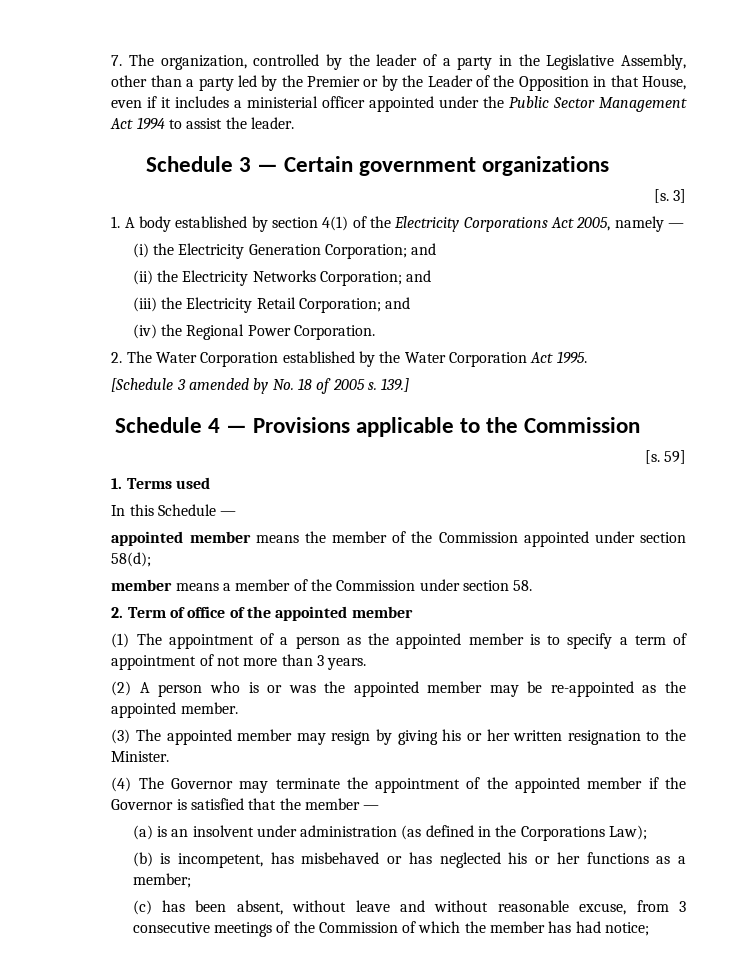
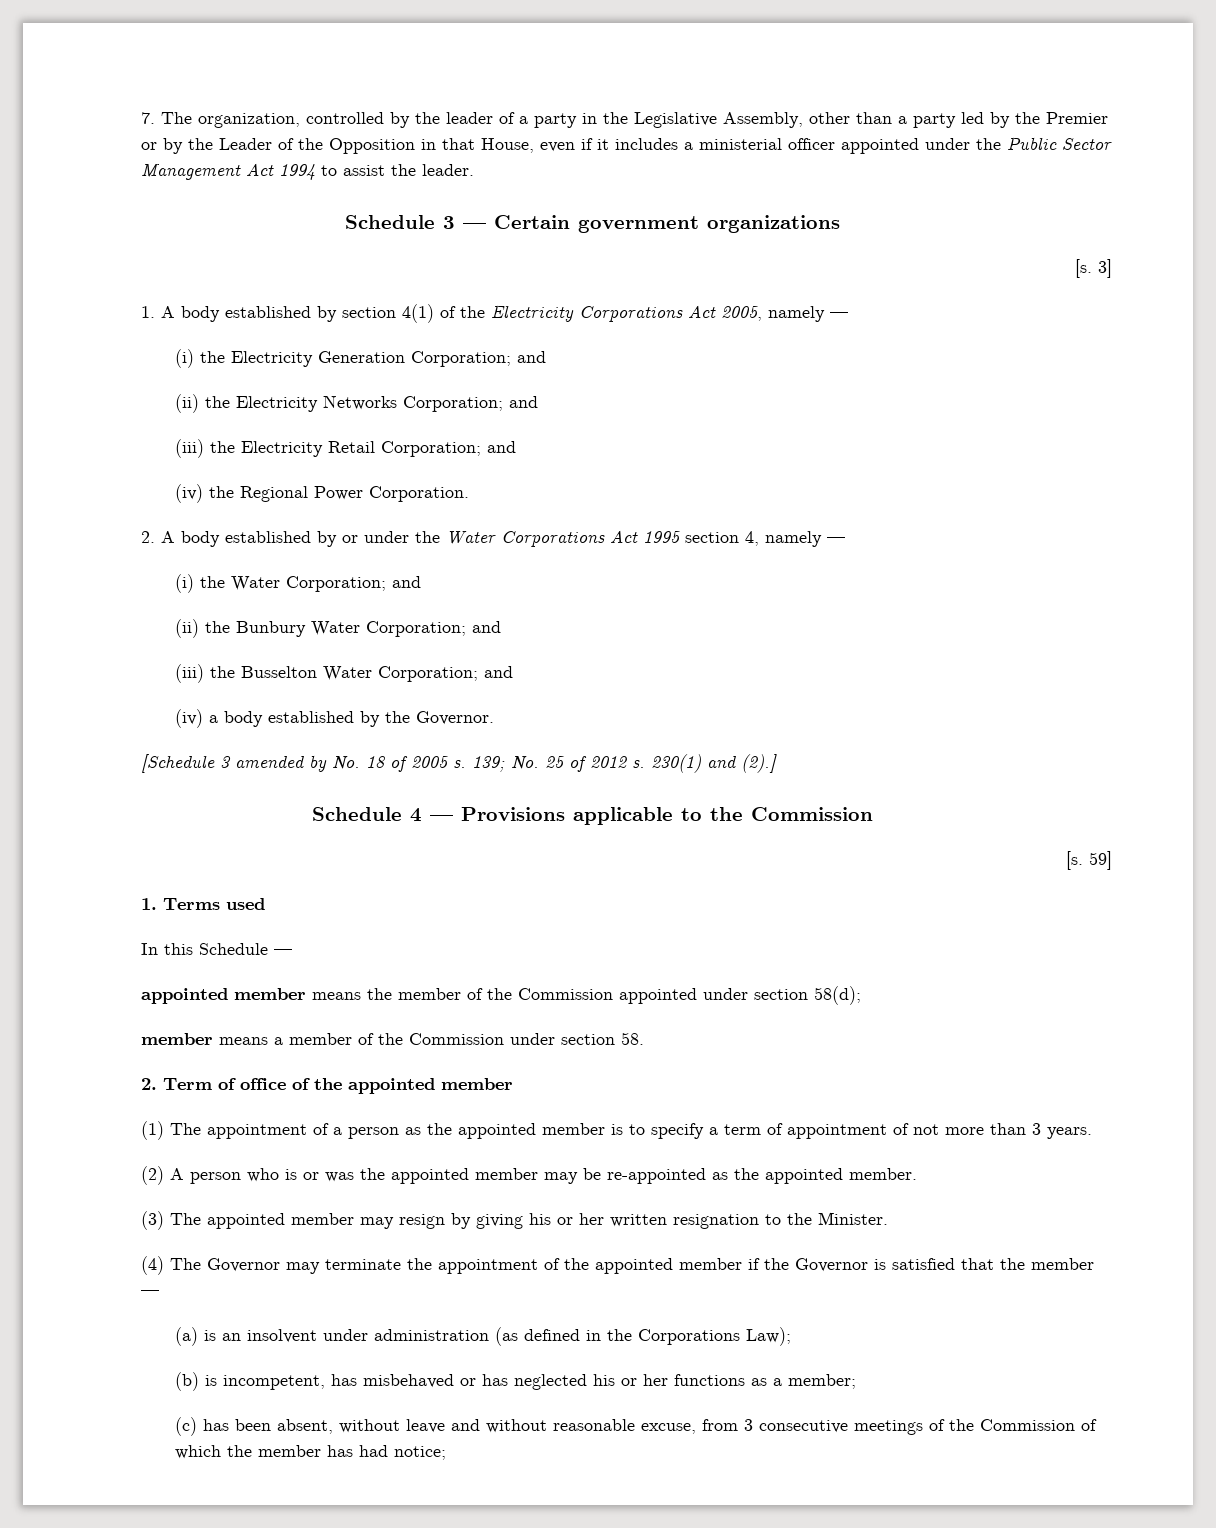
[126,351,587,367] The Water Corporation established by the Water Corporation Act 1995. -> [160,530,845,547] [174,574,421,593] [174,619,501,638] [174,664,513,683] [174,709,494,728] A body established by or under the Water Corporations Act 1995 section 4, namely — // (i) the Water Corporation; and // (ii) the Bunbury Water Corporation; and // (iii) the Busselton Water Corporation; and // (iv) a body established by the Governor.
[381,378,410,392] 139.] -> [471,754,777,773] 139; No. 25 of 2012 s. 230(1) and (2).]

